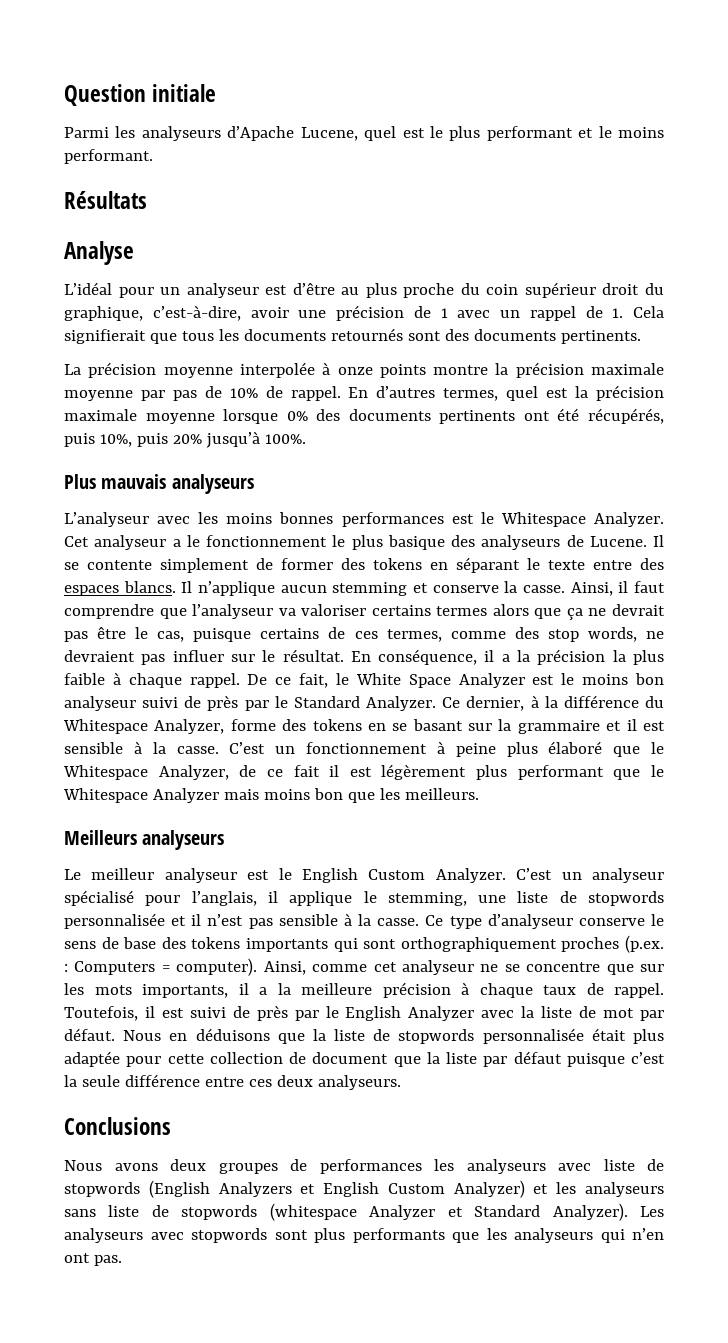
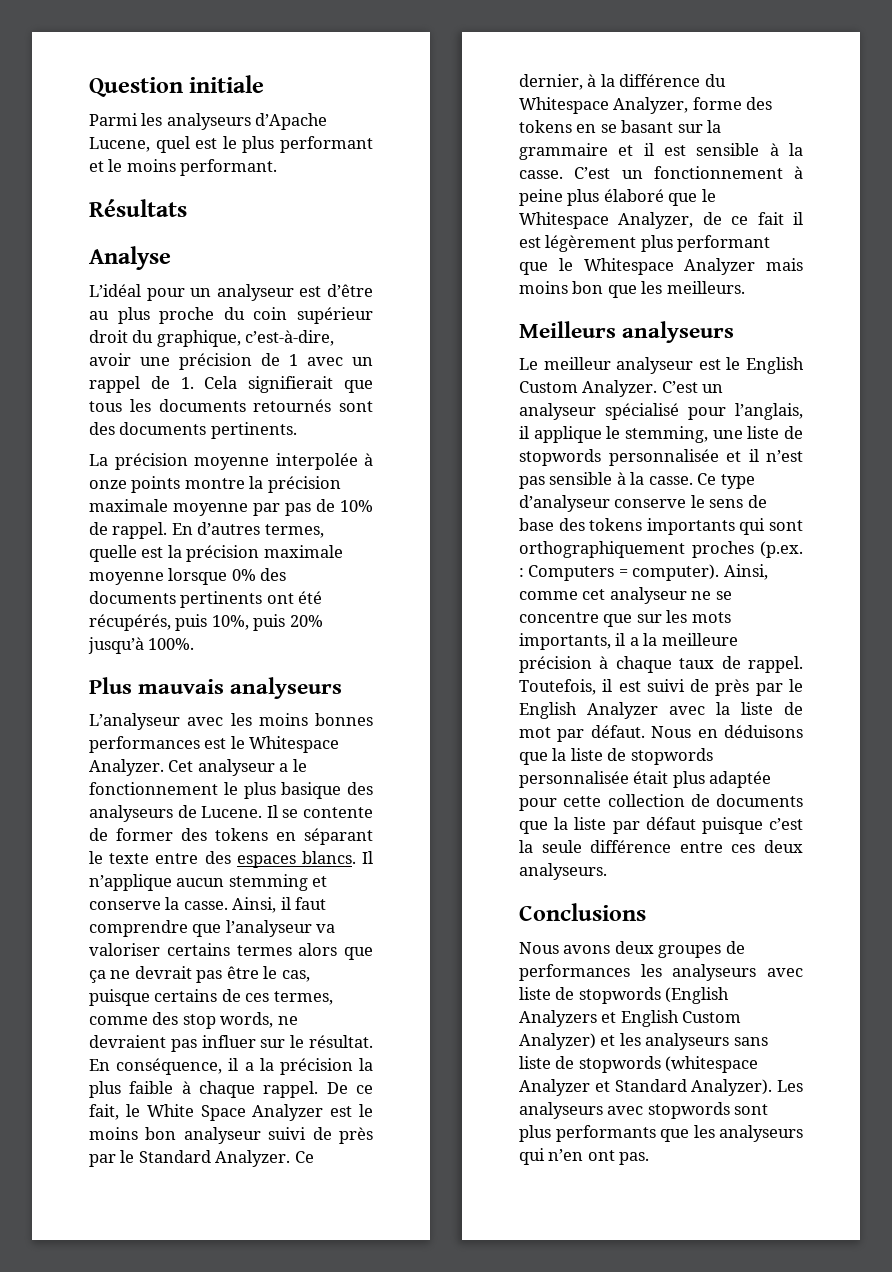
[506,386,539,401] quel -> [89,545,137,562] quelle
[160,558,249,573] simplement -> (373, 812) none
[312,1052,389,1064] document -> [716,794,803,807] documents

